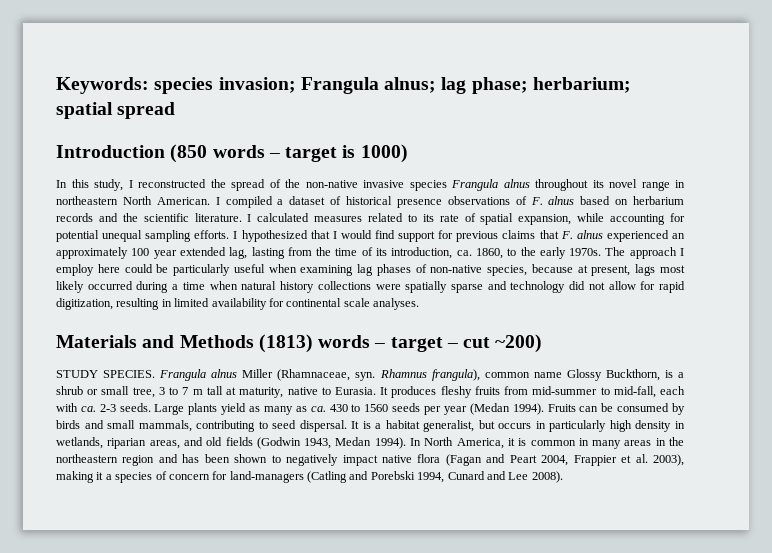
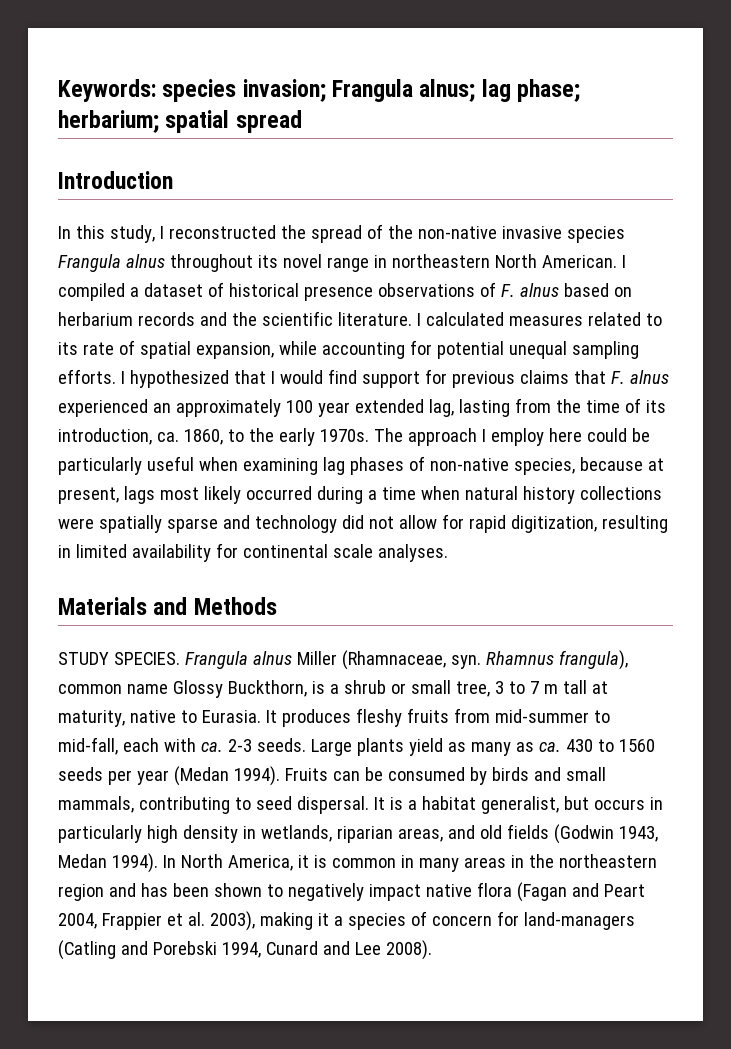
[170,144,408,163] (850 words – target is 1000) -> (173, 180) none
[258,334,543,353] (1813) words – target – cut ~200) -> (277, 606) none

